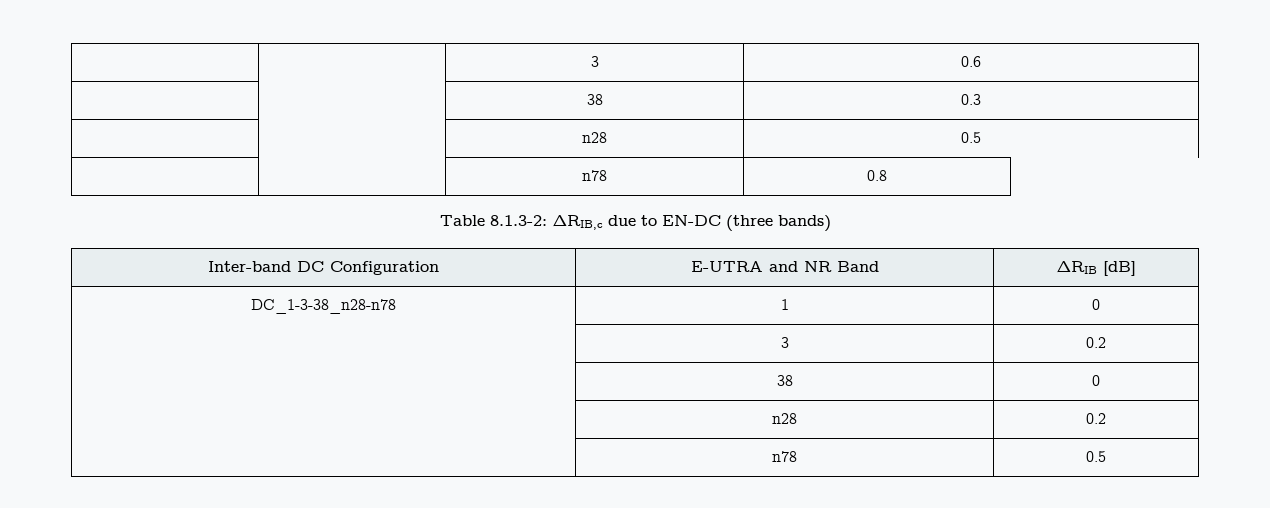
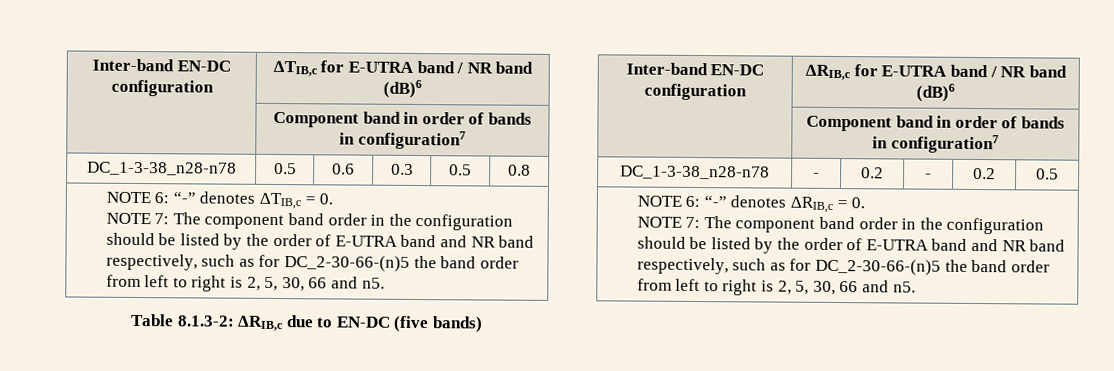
[590,56,599,67] | | 3 -> [92,58,231,72] [110,79,214,97] [272,60,534,77] [383,79,422,99] [273,111,532,128] [339,130,466,150] [86,161,237,176] [273,162,297,175] Inter-band EN-DC configuration | ΔTIB,c for E-UTRA band / NR band (dB)6 // | Component band in order of bands in configuration7 // DC_1-3-38_n28-n78 | 0.5
[586,94,603,105] // | | 38 -> (355, 169) none
[582,132,607,143] [961,132,981,143] [582,170,607,181] // | | n28 | 0.5 // | | n78 -> [449,164,472,176] | 0.5
(887, 175) none -> [105,191,334,210] [105,212,514,231] [105,232,535,250] [105,253,519,272] [105,274,385,292] // NOTE 6: “-” denotes ΔTIB,c = 0. // NOTE 7: The component band order in the configuration should be listed by the order of E-UTRA band and NR band respectively, such as for DC_2-30-66-(n)5 the band order from left to right is 2, 5, 30, 66 and n5.
[725,215,773,231] (three -> [393,315,430,333] (five
[297,261,439,275] [690,261,879,272] [1056,261,1136,276] [251,299,396,314] [780,299,789,310] [1092,299,1100,310] [780,337,789,348] [1086,337,1106,348] [776,375,793,386] [1092,375,1100,386] [772,413,797,424] [1086,413,1106,424] [772,451,797,462] [1086,451,1106,462] DC Configuration | E-UTRA and NR Band | ΔRIB [dB] // DC_1-3-38_n28-n78 | 1 | 0 // | 3 | 0.2 // | 38 | 0 // | n28 | 0.2 // | n78 | 0.5 -> [710,64,765,76] [644,83,747,101] [805,64,1067,81] [916,83,955,102] [806,115,1065,132] [872,134,999,154] [620,165,770,180] [813,172,820,178] [861,167,884,179] [925,173,932,179] [973,167,996,180] [1036,168,1059,180] [636,195,866,213] [636,216,1045,235] [636,236,1066,254] [636,257,1050,276] [636,278,916,296] EN-DC configuration | ΔRIB,c for E-UTRA band / NR band (dB)6 // | Component band in order of bands in configuration7 // DC_1-3-38_n28-n78 | - | 0.2 | - | 0.2 | 0.5 // NOTE 6: “-” denotes ΔRIB,c = 0. // NOTE 7: The component band order in the configuration should be listed by the order of E-UTRA band and NR band respectively, such as for DC_2-30-66-(n)5 the band order from left to right is 2, 5, 30, 66 and n5.

